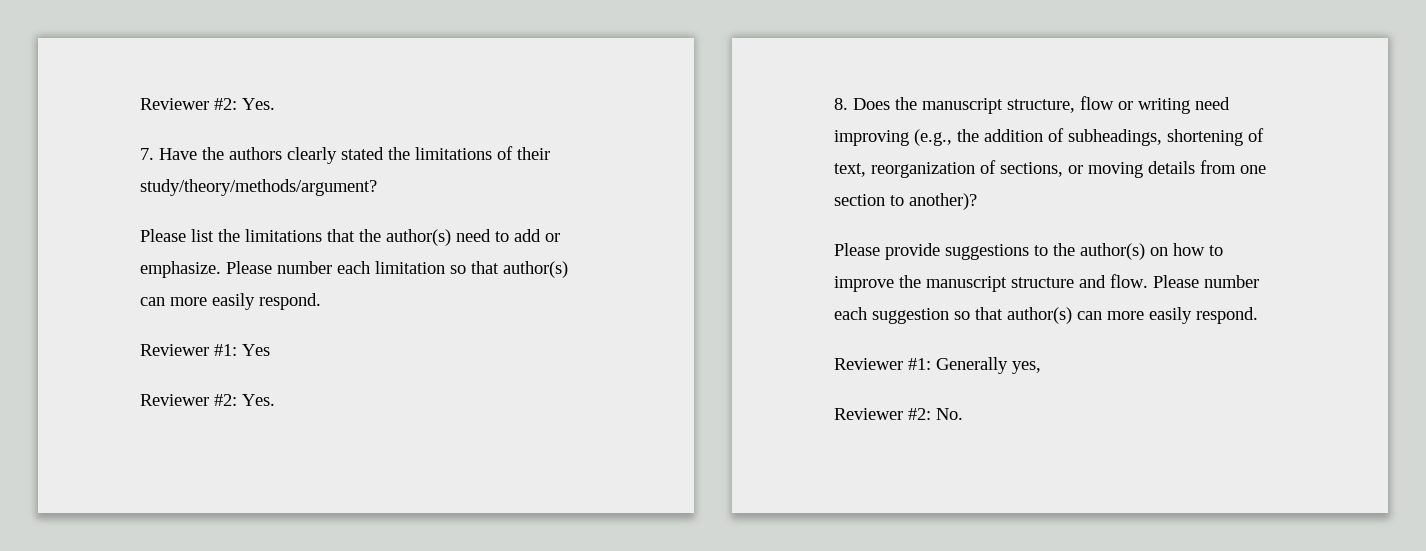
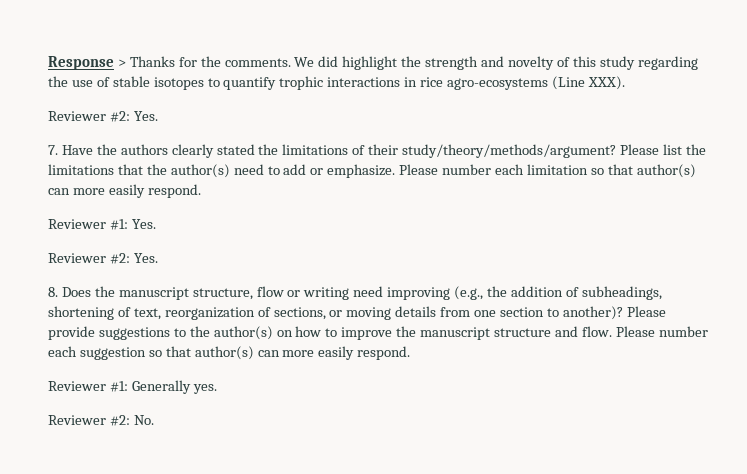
(140, 104) none -> [48,56,698,70] [48,76,625,90] Response > Thanks for the comments. We did highlight the strength and novelty of this study regarding the use of stable isotopes to quantify trophic interactions in rice agro-ecosystems (Line XXX). //
(377, 187) // -> (617, 151) none
[242,344,270,356] Yes -> [131,219,156,229] Yes.
(977, 201) // -> (623, 313) none
[1012,361,1041,374] yes, -> [192,384,217,394] yes.

